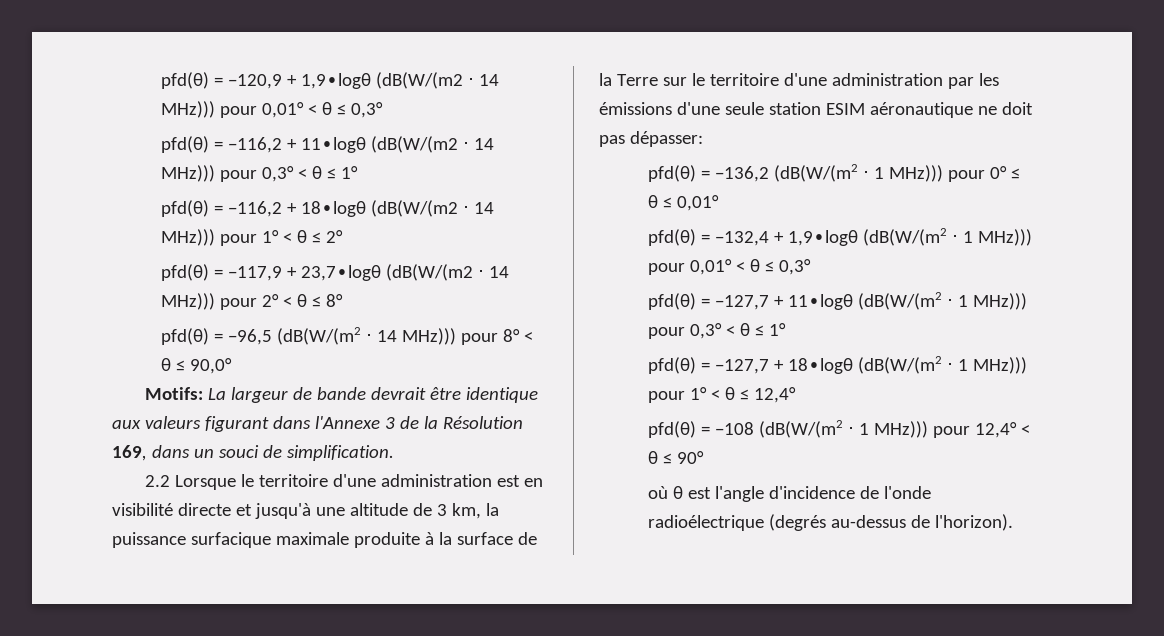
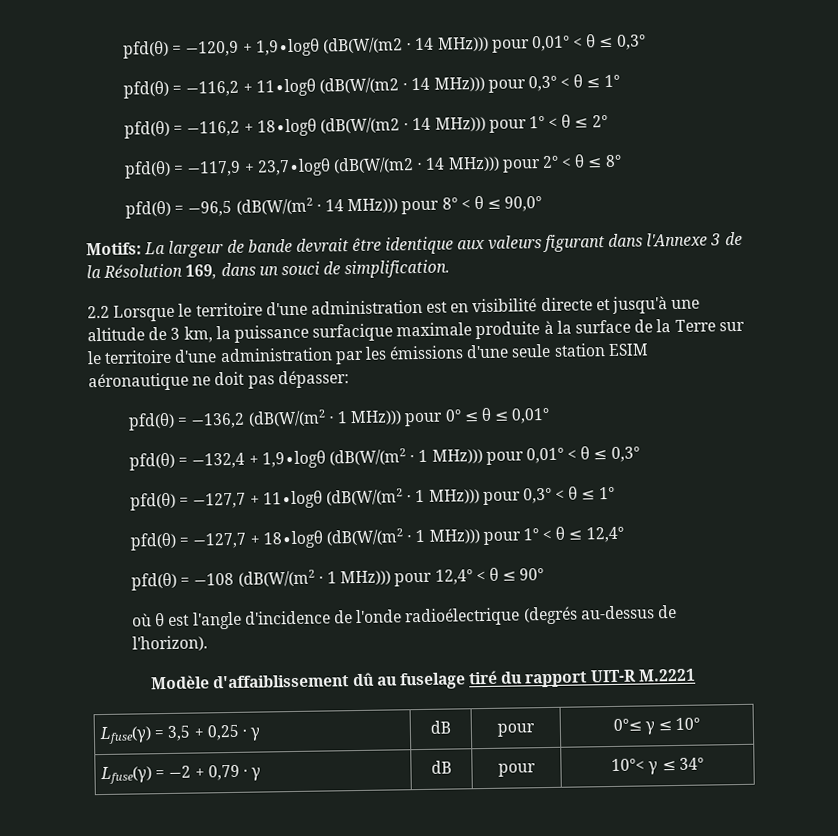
(1014, 522) none -> [151,668,696,690] [98,724,262,745] [430,720,451,734] [497,723,536,737] [612,717,701,735] [99,764,262,785] [431,760,452,774] [498,763,536,777] [611,757,704,775] // Modèle d'affaiblissement dû au fuselage tiré du rapport UIT-R M.2221 // Lfuse(γ) = 3,5 + 0,25 · γ | dB | pour | 0°≤ γ ≤ 10° // Lfuse(γ) = −2 + 0,79 · γ | dB | pour | 10°< γ ≤ 34°

